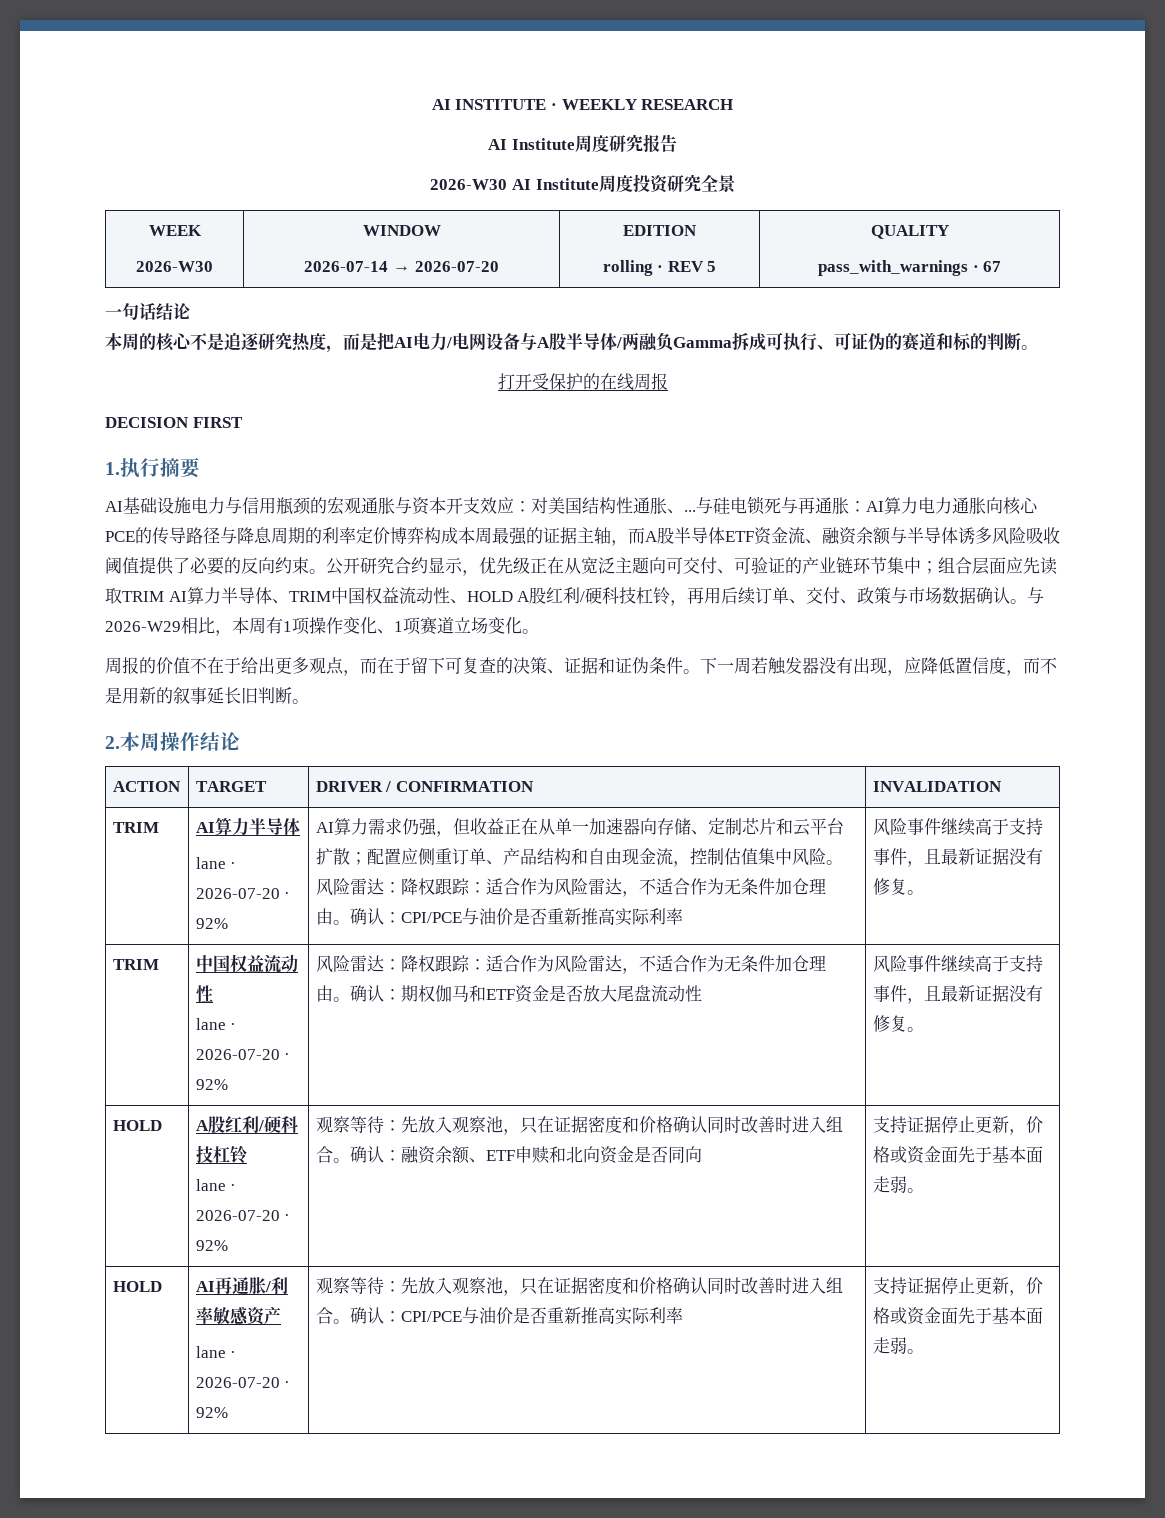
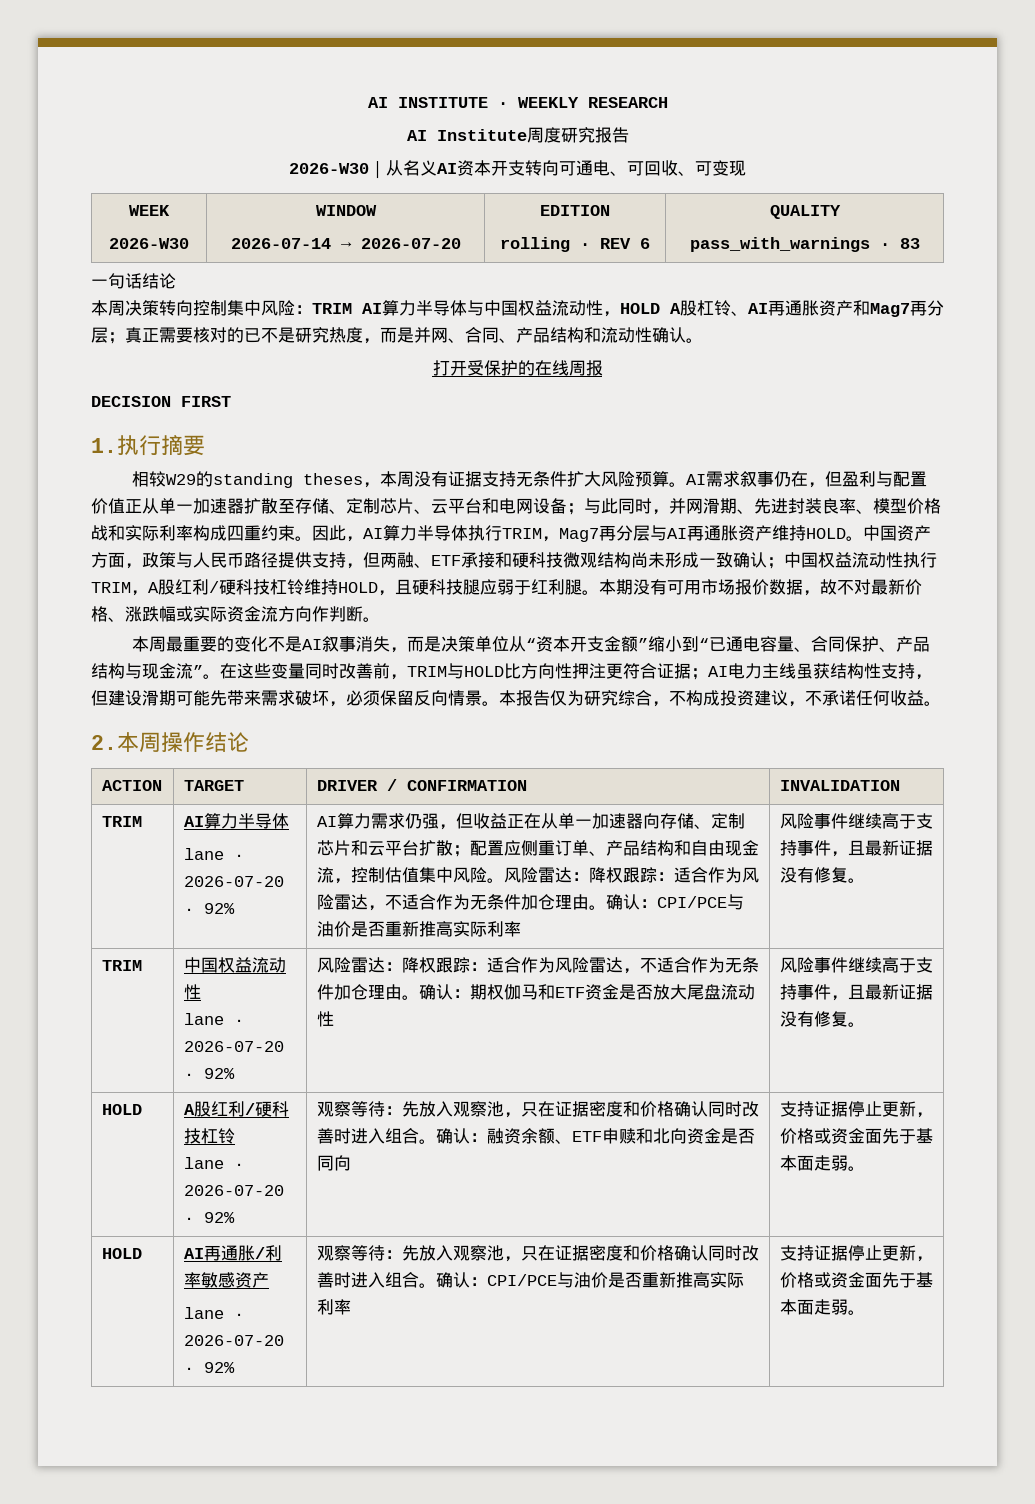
[511,174,736,193] AI Institute周度投资研究全景 -> [369,160,746,179] ｜从名义AI资本开支转向可通电、可回收、可变现
[707,261,717,272] 5 -> [640,238,650,249] 6
[983,261,1002,272] 67 -> [899,238,920,249] 83
[139,332,1021,353] 的核心不是追逐研究热度，而是把AI电力/电网设备与A股半导体/两融负Gamma拆成可执行、可证伪的赛道和标的判断 -> [125,300,944,317] [91,327,686,344] 决策转向控制集中风险：TRIM AI算力半导体与中国权益流动性，HOLD A股杠铃、AI再通胀资产和Mag7再分层；真正需要核对的已不是研究热度，而是并网、合同、产品结构和流动性确认
[105,496,1038,515] [105,527,1060,546] [105,557,1057,576] [105,587,1045,606] [105,617,539,636] [105,657,1057,676] [105,687,292,704] AI基础设施电力与信用瓶颈的宏观通胀与资本开支效应：对美国结构性通胀、...与硅电锁死与再通胀：AI算力电力通胀向核心PCE的传导路径与降息周期的利率定价博弈构成本周最强的证据主轴，而A股半导体ETF资金流、融资余额与半导体诱多风险吸收阈值提供了必要的反向约束。公开研究合约显示，优先级正在从宽泛主题向可交付、可验证的产业链环节集中；组合层面应先读取TRIM AI算力半导体、TRIM中国权益流动性、HOLD A股红利/硬科技杠铃，再用后续订单、交付、政策与市场数据确认。与2026-W29相比，本周有1项操作变化、1项赛道立场变化。 // 周报的价值不在于给出更多观点，而在于留下可复查的决策、证据和证伪条件。下一周若触发器没有出现，应降低置信度，而不是用新的叙事延长旧判断 -> [132,471,928,488] [91,498,941,515] [91,525,931,542] [91,552,937,569] [91,579,922,596] [91,606,380,622] [132,636,931,653] [91,663,932,680] [91,690,924,707] 相较W29的standing theses，本周没有证据支持无条件扩大风险预算。AI需求叙事仍在，但盈利与配置价值正从单一加速器扩散至存储、定制芯片、云平台和电网设备；与此同时，并网滑期、先进封装良率、模型价格战和实际利率构成四重约束。因此，AI算力半导体执行TRIM，Mag7再分层与AI再通胀资产维持HOLD。中国资产方面，政策与人民币路径提供支持，但两融、ETF承接和硬科技微观结构尚未形成一致确认；中国权益流动性执行TRIM，A股红利/硬科技杠铃维持HOLD，且硬科技腿应弱于红利腿。本期没有可用市场报价数据，故不对最新价格、涨跌幅或实际资金流方向作判断。 // 本周最重要的变化不是AI叙事消失，而是决策单位从“资本开支金额”缩小到“已通电容量、合同保护、产品结构与现金流”。在这些变量同时改善前，TRIM与HOLD比方向性押注更符合证据；AI电力主线虽获结构性支持，但建设滑期可能先带来需求破坏，必须保留反向情景。本报告仅为研究综合，不构成投资建议，不承诺任何收益

